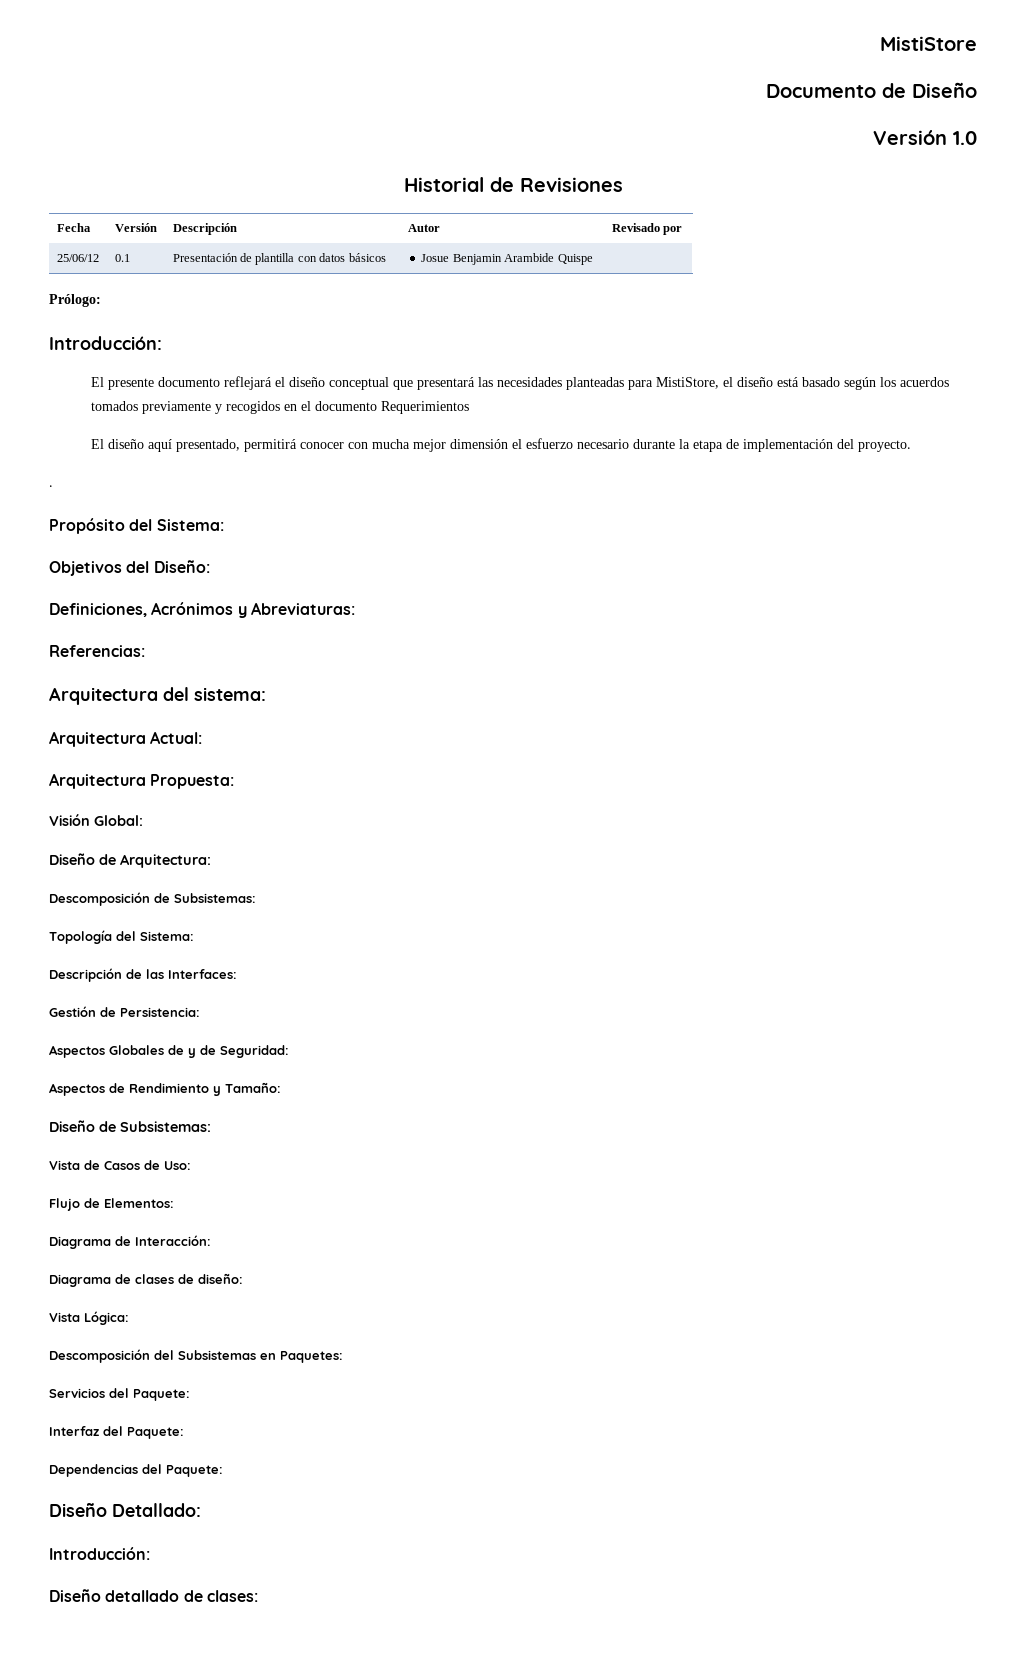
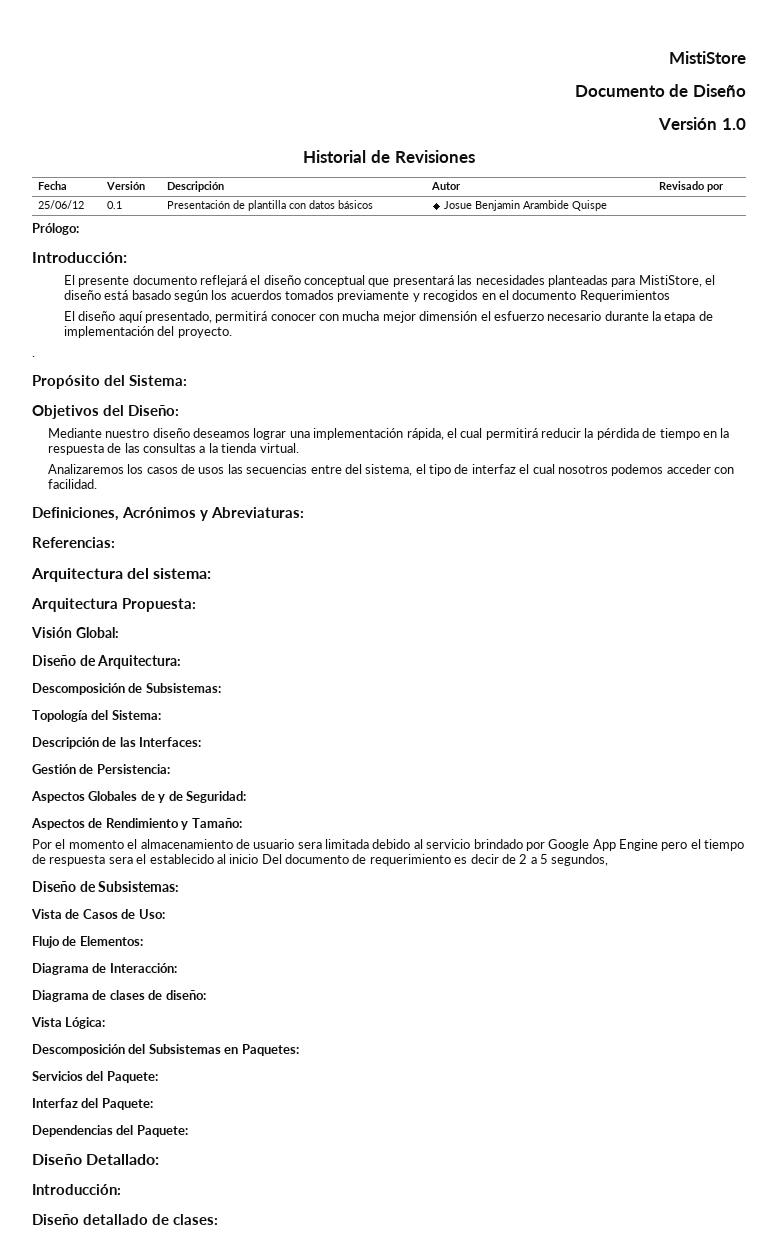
(210, 566) none -> [47,428,730,440] [47,443,299,455] [47,464,735,476] [47,479,97,489] // Mediante nuestro diseño deseamos lograr una implementación rápida, el cual permitirá reducir la pérdida de tiempo en la respuesta de las consultas a la tienda virtual. // Analizaremos los casos de usos las secuencias entre del sistema, el tipo de interfaz el cual nosotros podemos acceder con facilidad.
[49,731,203,747] // Arquitectura Actual: -> (212, 573) none
(281, 1087) none -> [32,839,745,851] [32,854,609,866] // Por el momento el almacenamiento de usuario sera limitada debido al servicio brindado por Google App Engine pero el tiempo de respuesta sera el establecido al inicio Del documento de requerimiento es decir de 2 a 5 segundos,

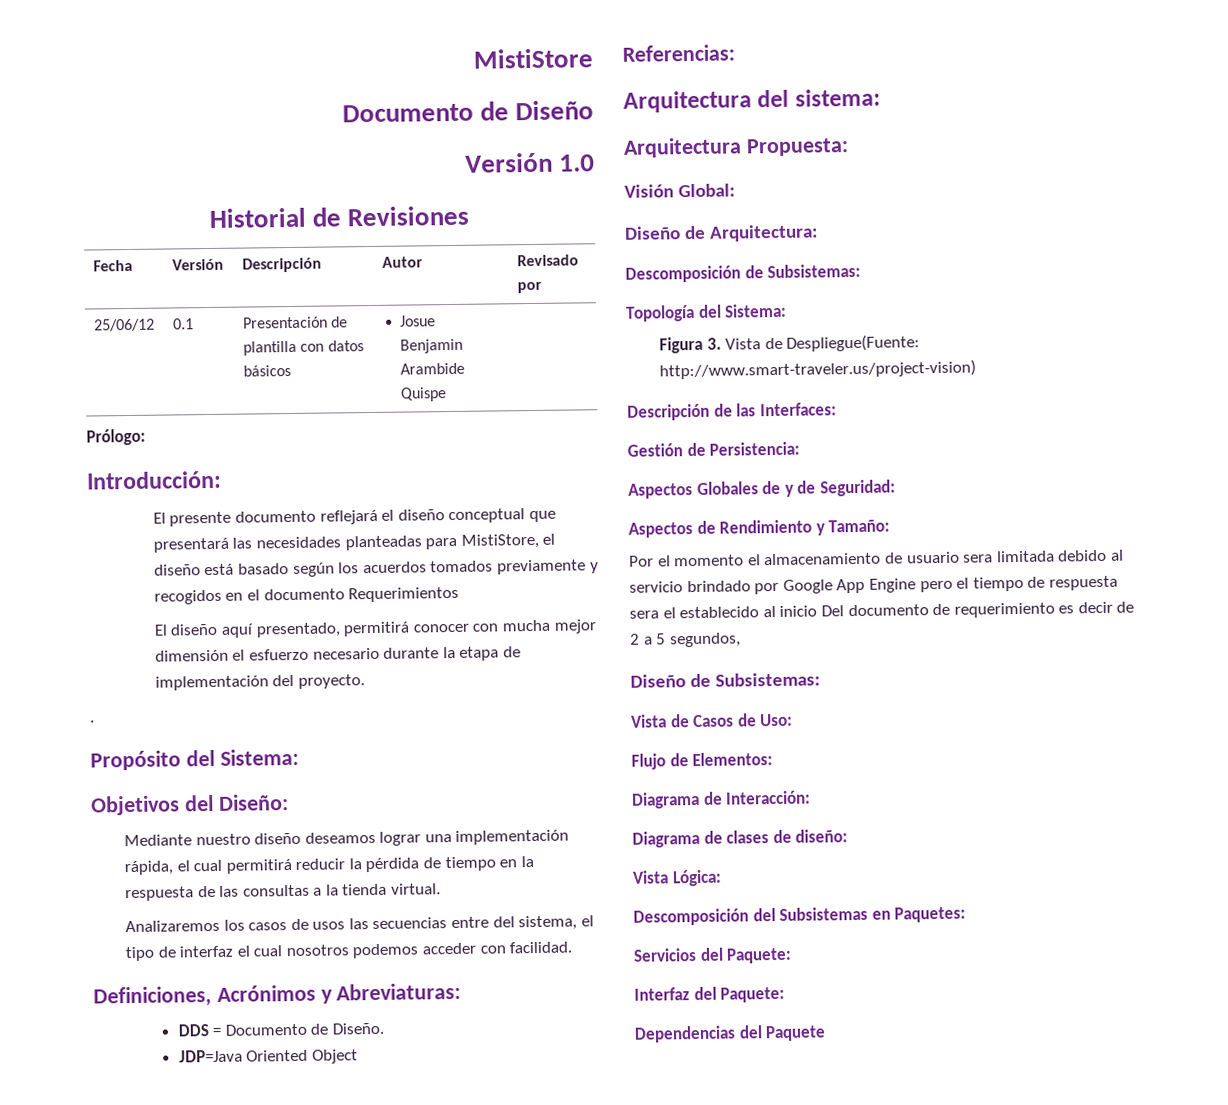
(304, 512) none -> [177,1022,384,1037] [178,1049,358,1064] // DDS = Documento de Diseño. // JDP=Java Oriented Object
(161, 715) none -> [658,334,921,354] [658,359,976,380] // Figura 3. Vista de Despliegue(Fuente: http://www.smart-traveler.us/project-vision)
[136,1125,188,1137] [32,1154,160,1165] [32,1184,121,1195] [32,1214,218,1225] Paquete: // Diseño Detallado: // Introducción: // Diseño detallado de clases: -> [765,1025,827,1042] Paquete

